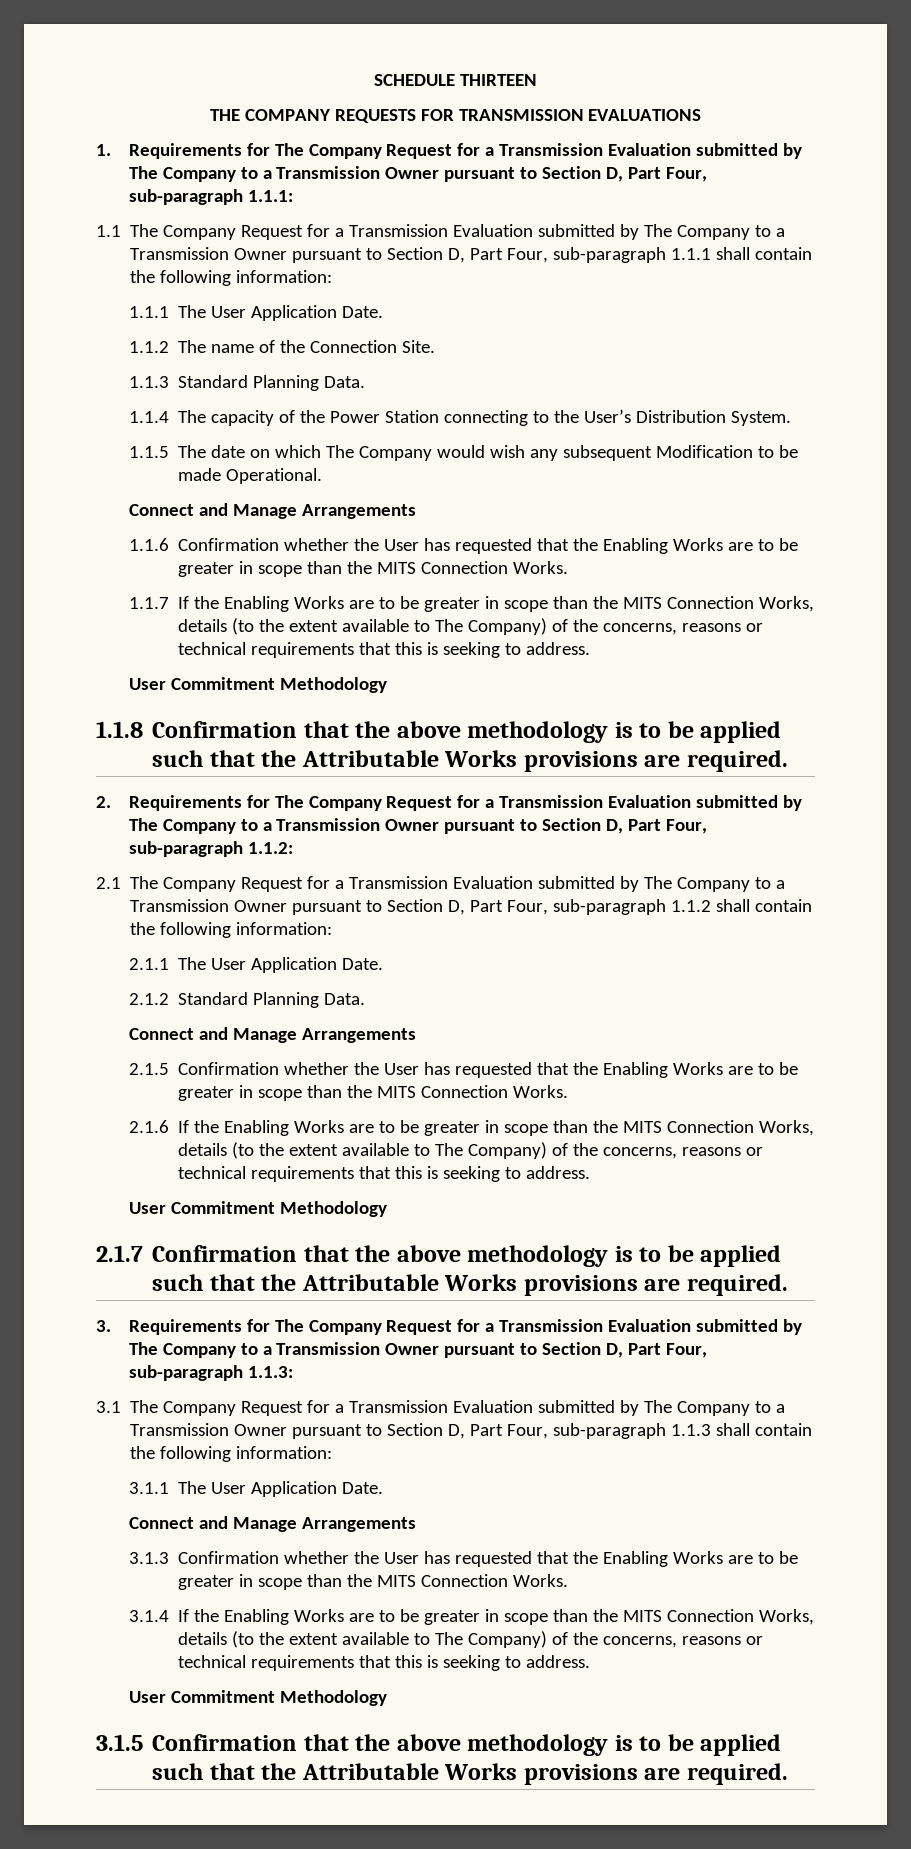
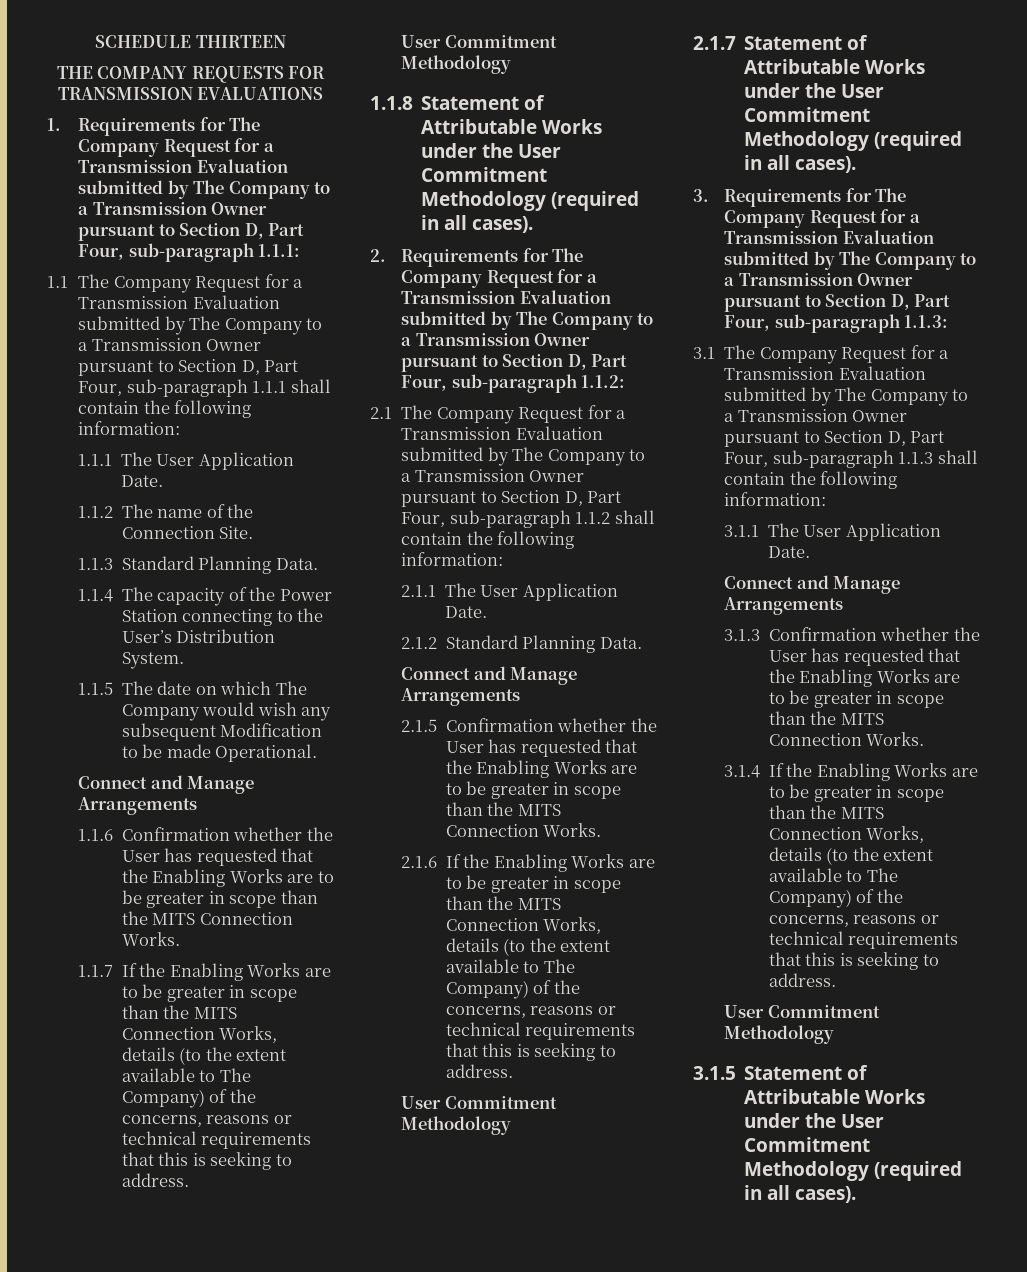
[152,721,782,743] [152,750,788,772] Confirmation that the above methodology is to be applied such that the Attributable Works provisions are required. -> [421,95,546,110] [421,119,603,134] [421,143,562,158] [421,167,548,182] [421,191,640,211] [421,215,534,233] Statement of Attributable Works under the User Commitment Methodology (required in all cases).
[152,1245,782,1267] [152,1274,788,1296] Confirmation that the above methodology is to be applied such that the Attributable Works provisions are required. -> [744,35,869,50] [744,59,926,74] [744,83,885,98] [744,107,871,122] [744,131,963,151] [744,155,857,173] Statement of Attributable Works under the User Commitment Methodology (required in all cases).
[152,1734,782,1756] [152,1763,788,1785] Confirmation that the above methodology is to be applied such that the Attributable Works provisions are required. -> [744,1065,869,1080] [744,1089,926,1104] [744,1113,885,1128] [744,1137,871,1152] [744,1161,963,1181] [744,1185,857,1203] Statement of Attributable Works under the User Commitment Methodology (required in all cases).

